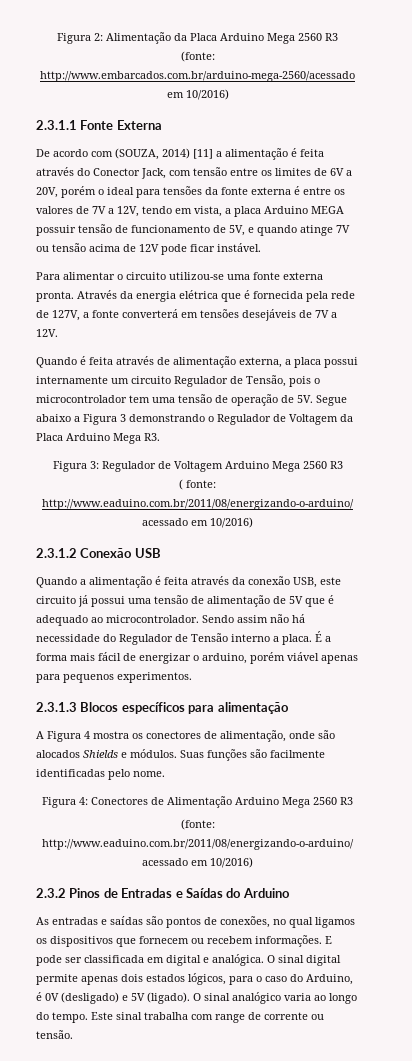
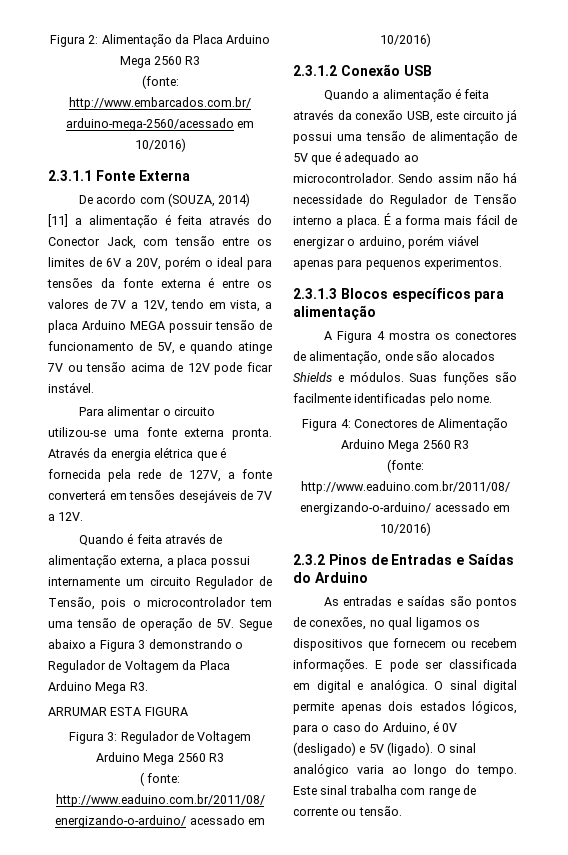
(160, 437) none -> [48,707,188,716] // ARRUMAR ESTA FIGURA

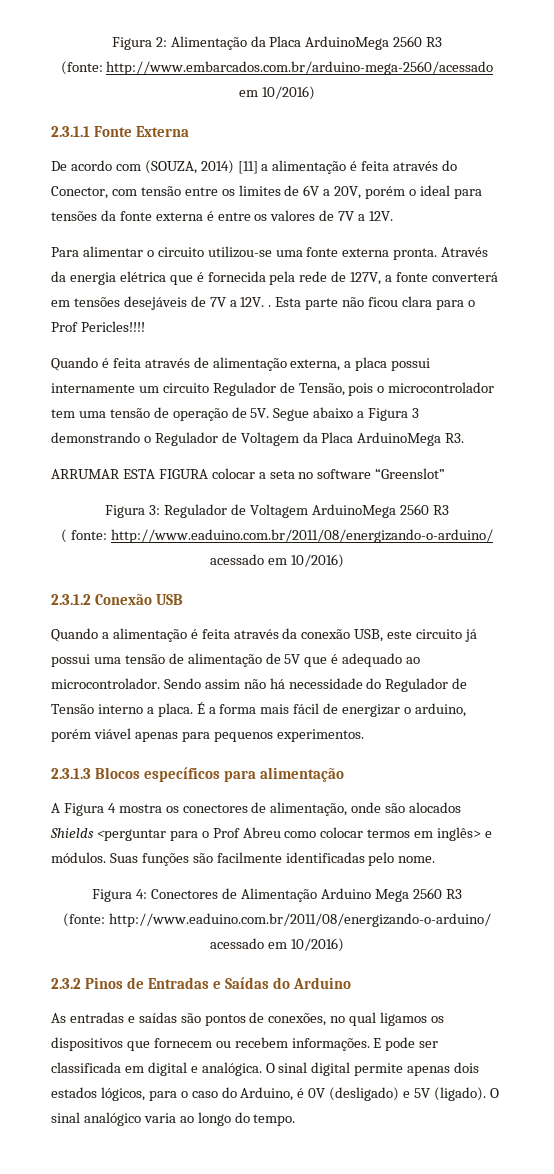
[225,34,270,44] [119,56,151,68] Arduino Mega -> [305,36,390,50] ArduinoMega
[48,236,136,249] Conector Jack, -> [51,186,108,199] Conector,
[142,299,272,312] [48,320,272,333] [48,341,272,354] [47,362,273,375] [48,382,94,393] 12V, tendo em vista, a placa Arduino MEGA possuir tensão de funcionamento de 5V, e quando atinge 7V ou tensão acima de 12V pode ficar instável. -> [369,211,394,221] 12V.
(84, 516) none -> [268,296,475,310] [51,321,145,332] . Esta parte não ficou clara para o Prof Pericles!!!!
[48,681,127,694] Arduino Mega -> [357,432,442,446] ArduinoMega
(188, 711) none -> [211,468,446,479] colocar a seta no software “Greenslot”
[95,752,175,765] Arduino Mega -> [311,504,396,518] ArduinoMega
(332, 377) none -> [96,827,482,841] <perguntar para o Prof Abreu como colocar termos em inglês>
[293,785,476,798] [293,806,402,816] Este sinal trabalha com range de corrente ou tensão. -> (296, 1120) none

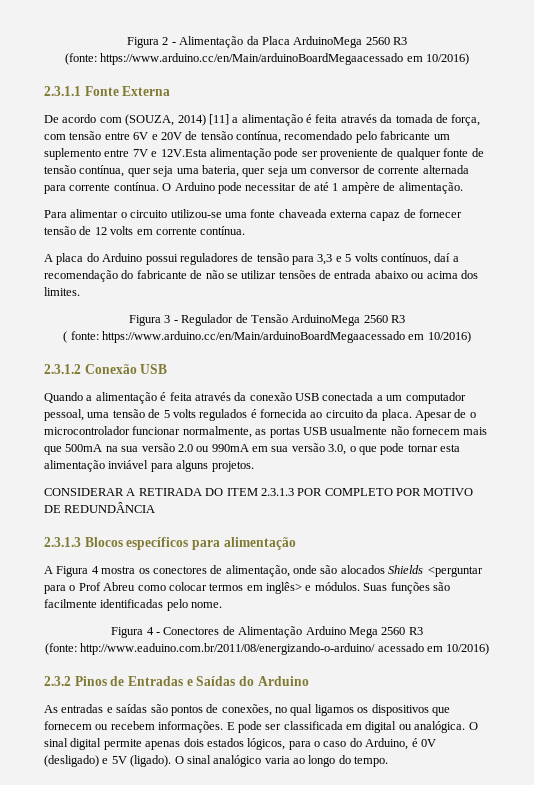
[111,37,167,50] Figura 2: -> [127,37,176,48] Figura 2 -
[106,61,494,75] http://www.embarcados.com.br/arduino-mega-2560/acessado -> [100,53,404,65] https://www.arduino.cc/en/Main/arduinoBoardMegaacessado
[442,160,458,171] [51,185,482,199] [51,210,394,221] do Conector, com tensão entre os limites de 6V a 20V, porém o ideal para tensões da fonte externa é entre os valores de 7V a 12V. -> [380,114,481,126] [44,131,450,143] [44,148,484,160] [44,165,469,177] [44,182,463,194] da tomada de força, com tensão entre 6V e 20V de tensão contínua, recomendado pelo fabricante um suplemento entre 7V e 12V.Esta alimentação pode ser proveniente de qualquer fonte de tensão contínua, quer seja uma bateria, quer seja um conversor de corrente alternada para corrente contínua. O Arduino pode necessitar de até 1 ampère de alimentação.
[342,247,489,260] [51,271,498,285] [51,296,475,310] [51,321,145,332] [51,357,431,371] [51,382,495,396] [51,407,420,421] [51,432,465,446] [51,468,446,479] [105,504,308,518] externa pronta. Através da energia elétrica que é fornecida pela rede de 127V, a fonte converterá em tensões desejáveis de 7V a 12V. . Esta parte não ficou clara para o Prof Pericles!!!! // Quando é feita através de alimentação externa, a placa possui internamente um circuito Regulador de Tensão, pois o microcontrolador tem uma tensão de operação de 5V. Segue abaixo a Figura 3 demonstrando o Regulador de Voltagem da Placa ArduinoMega R3. // ARRUMAR ESTA FIGURA colocar a seta no software “Greenslot” // Figura 3: Regulador de Voltagem -> [278,209,463,221] [44,226,246,235] [44,253,459,265] [44,270,478,282] [44,287,80,296] [129,314,288,326] chaveada externa capaz de fornecer tensão de 12 volts em corrente contínua. // A placa do Arduino possui reguladores de tensão para 3,3 e 5 volts contínuos, daí a recomendação do fabricante de não se utilizar tensões de entrada abaixo ou acima dos limites. // Figura 3 - Regulador de Tensão
[110,529,493,543] [210,554,265,565] http://www.eaduino.com.br/2011/08/energizando-o-arduino/ acessado -> [102,331,405,343] https://www.arduino.cc/en/Main/arduinoBoardMegaacessado
[354,629,478,642] [51,653,421,667] [51,678,468,692] [51,702,466,717] [51,728,364,742] USB, este circuito já possui uma tensão de alimentação de 5V que é adequado ao microcontrolador. Sendo assim não há necessidade do Regulador de Tensão interno a placa. É a forma mais fácil de energizar o arduino, porém viável apenas para pequenos experimentos. -> [295,392,466,404] [44,409,476,421] [44,426,488,438] [44,443,460,455] [44,460,254,472] [44,488,474,496] [44,502,156,513] USB conectada a um computador pessoal, uma tensão de 5 volts regulados é fornecida ao circuito da placa. Apesar de o microcontrolador funcionar normalmente, as portas USB usualmente não fornecem mais que 500mA na sua versão 2.0 ou 990mA em sua versão 3.0, o que pode tornar esta alimentação inviável para alguns projetos. // CONSIDERAR A RETIRADA DO ITEM 2.3.1.3 POR COMPLETO POR MOTIVO DE REDUNDÂNCIA
[136,889,148,899] 4: -> [146,627,161,635] 4 -
[190,1066,198,1073] e -> [398,724,412,730] ou

